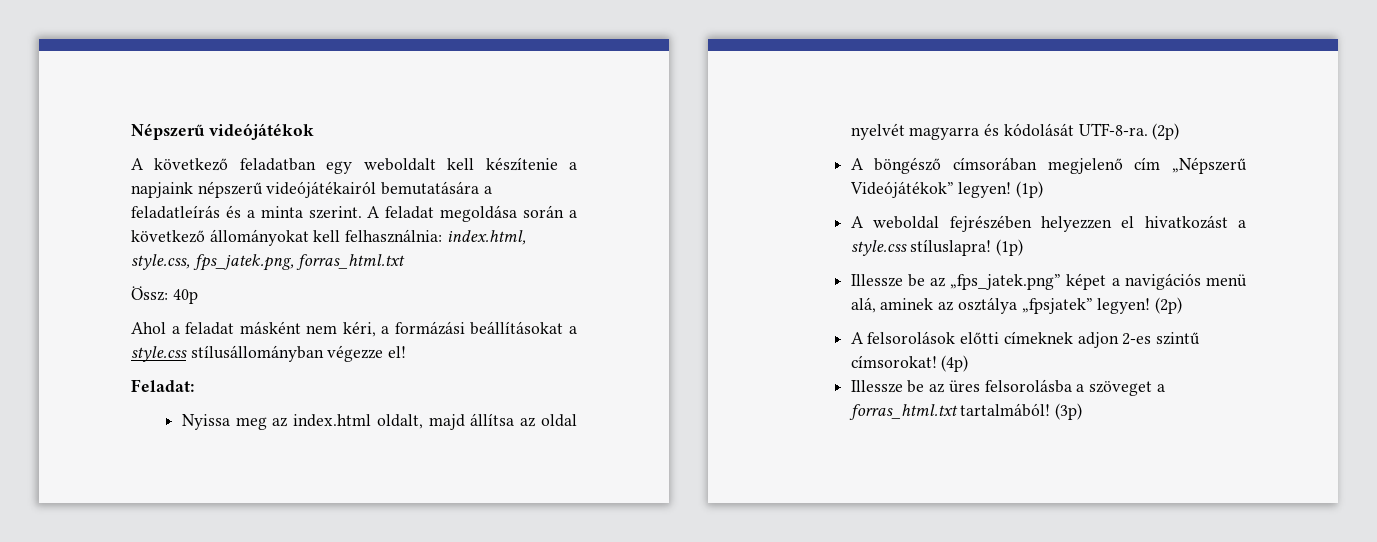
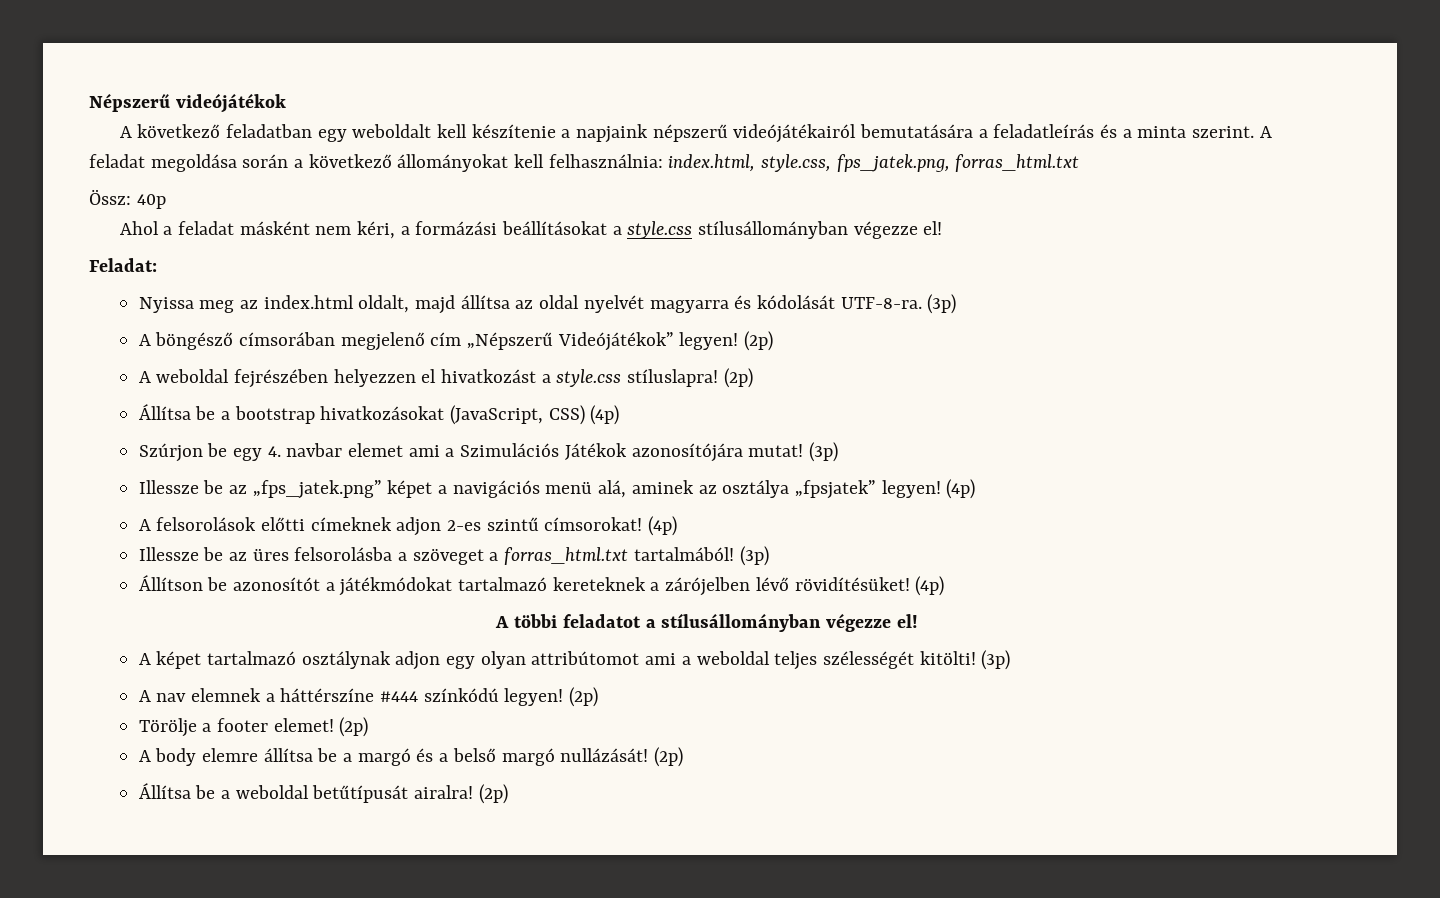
[1152,123,1180,140] (2p) -> [927,294,957,314] (3p)
[1016,181,1044,198] (1p) -> [744,331,774,351] (2p)
[996,239,1024,256] (1p) -> [723,368,753,388] [138,404,620,425] [138,442,838,462] (2p) // Állítsa be a bootstrap hivatkozásokat (JavaScript, CSS) (4p) // Szúrjon be egy 4. navbar elemet ami a Szimulációs Játékok azonosítójára mutat! (3p)
[1155,297,1183,314] (2p) -> [946,479,976,499] (4p)
(1083, 411) none -> [138,575,945,596] [495,613,918,632] [138,650,1011,670] [138,687,599,707] [138,717,369,737] [138,747,683,767] [138,783,508,804] // Állítson be azonosítót a játékmódokat tartalmazó kereteknek a zárójelben lévő rövidítésüket! (4p) // A többi feladatot a stílusállományban végezze el! // A képet tartalmazó osztálynak adjon egy olyan attribútomot ami a weboldal teljes szélességét kitölti! (3p) // A nav elemnek a háttérszíne #444 színkódú legyen! (2p) // Törölje a footer elemet! (2p) // A body elemre állítsa be a margó és a belső margó nullázását! (2p) // Állítsa be a weboldal betűtípusát airalra! (2p)

